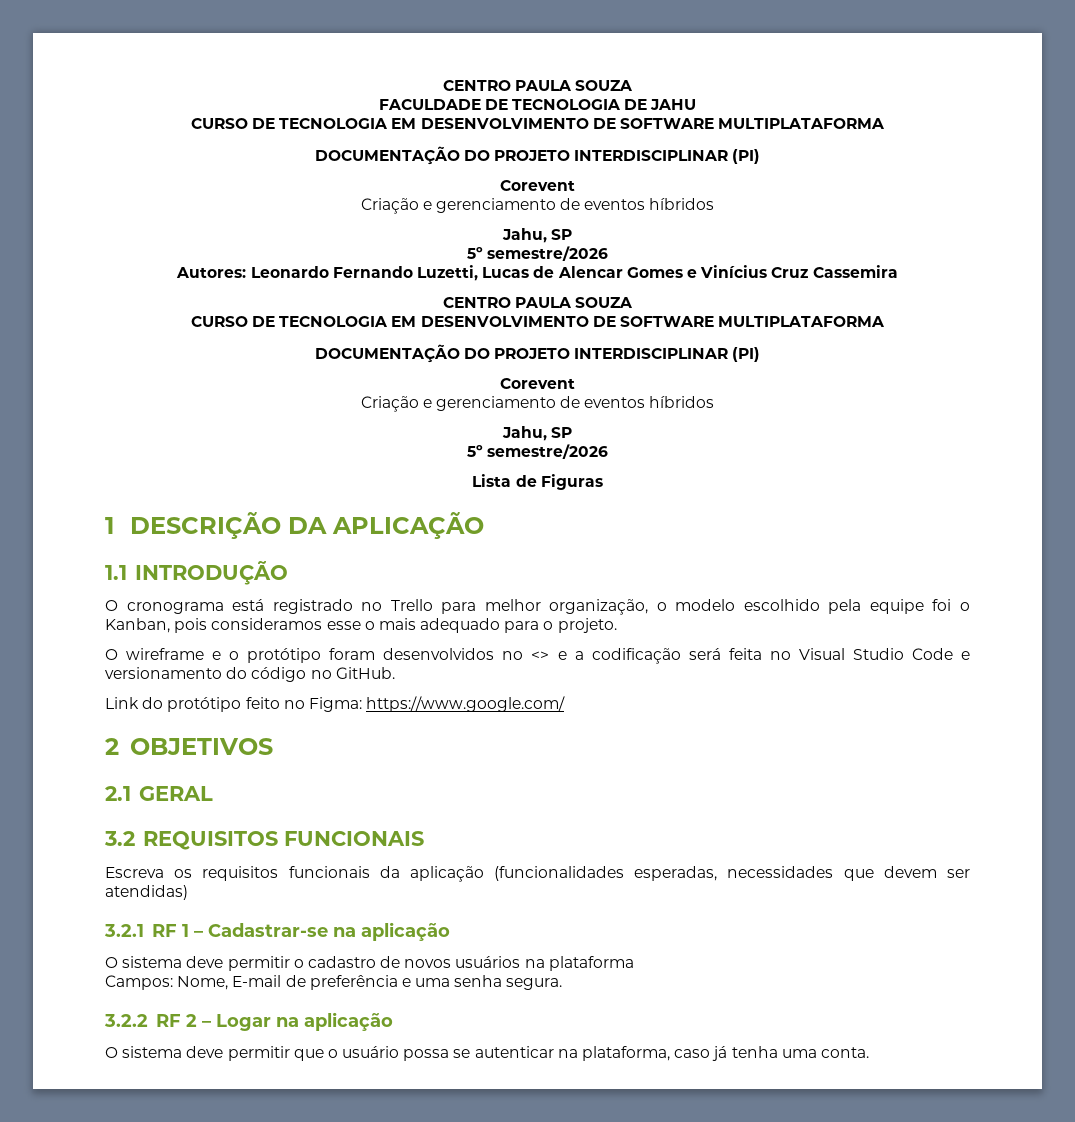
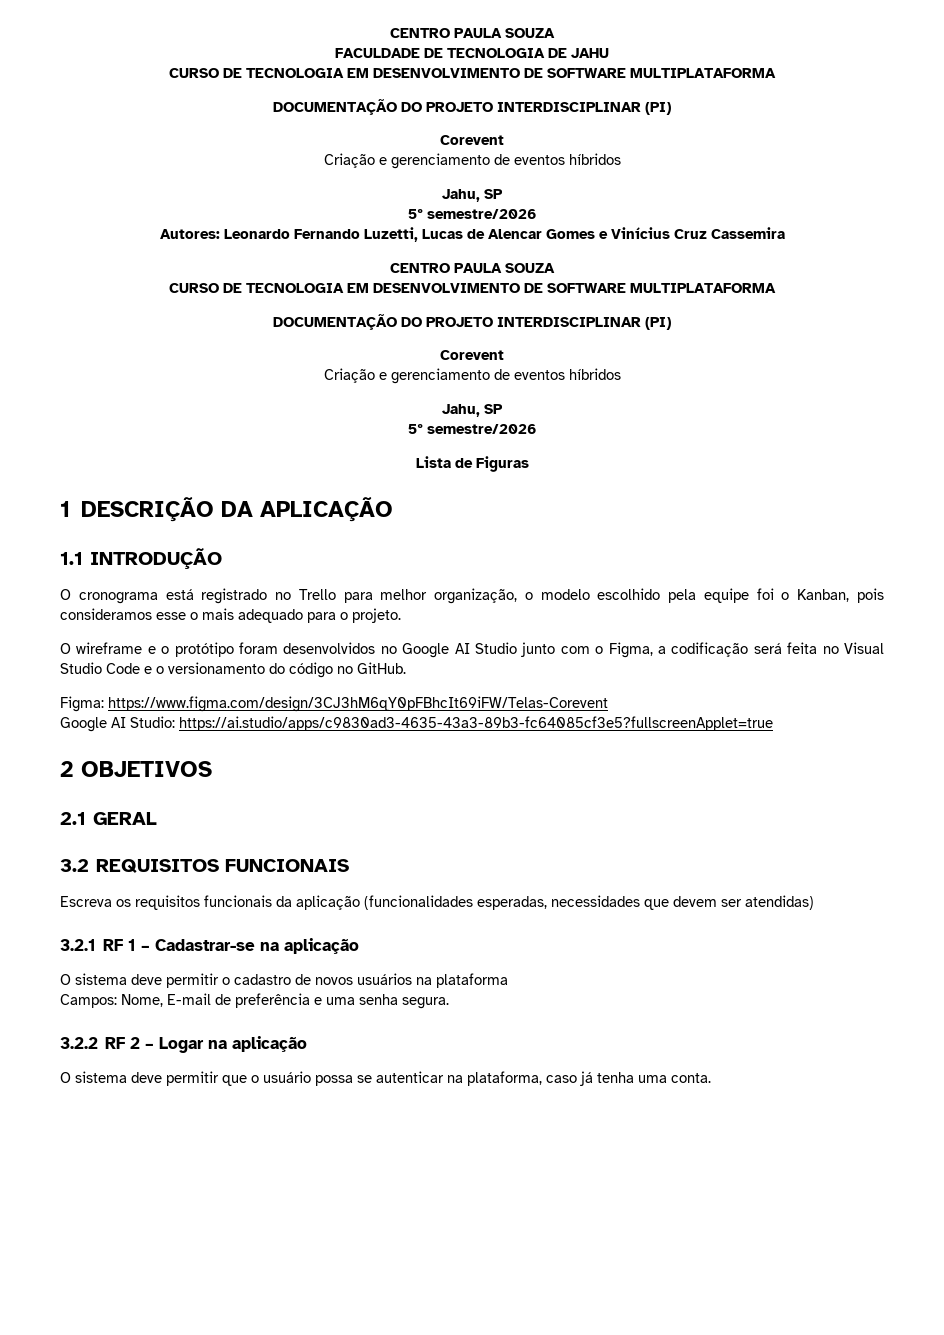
[531,651,567,660] <> e -> [402,642,653,658] Google AI Studio junto com o Figma,
(970, 655) none -> [156,666,164,674] o
[105,696,566,712] Link do protótipo feito no Figma: https://www.google.com/ -> [60,696,608,712] [60,716,773,732] Figma: https://www.figma.com/design/3CJ3hM6qY0pFBhcIt69iFW/Telas-Corevent // Google AI Studio: https://ai.studio/apps/c9830ad3-4635-43a3-89b3-fc64085cf3e5?fullscreenApplet=true

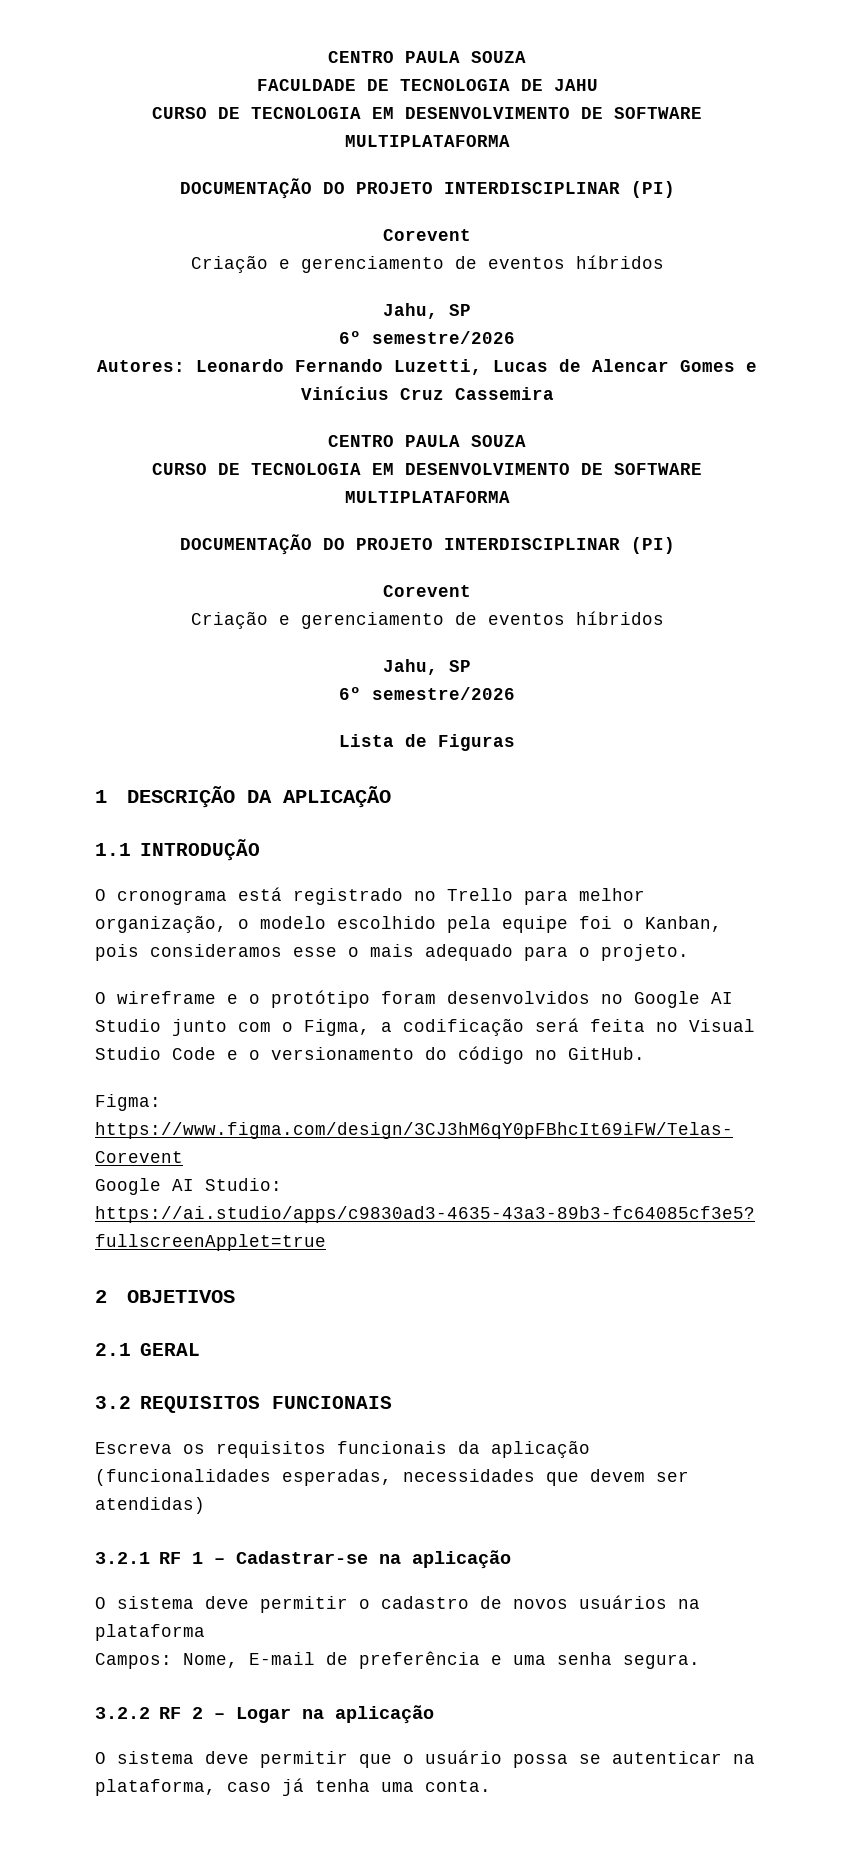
[408,209,423,219] 5º -> [339,331,361,344] 6º
[408,424,423,434] 5º -> [339,687,361,700] 6º

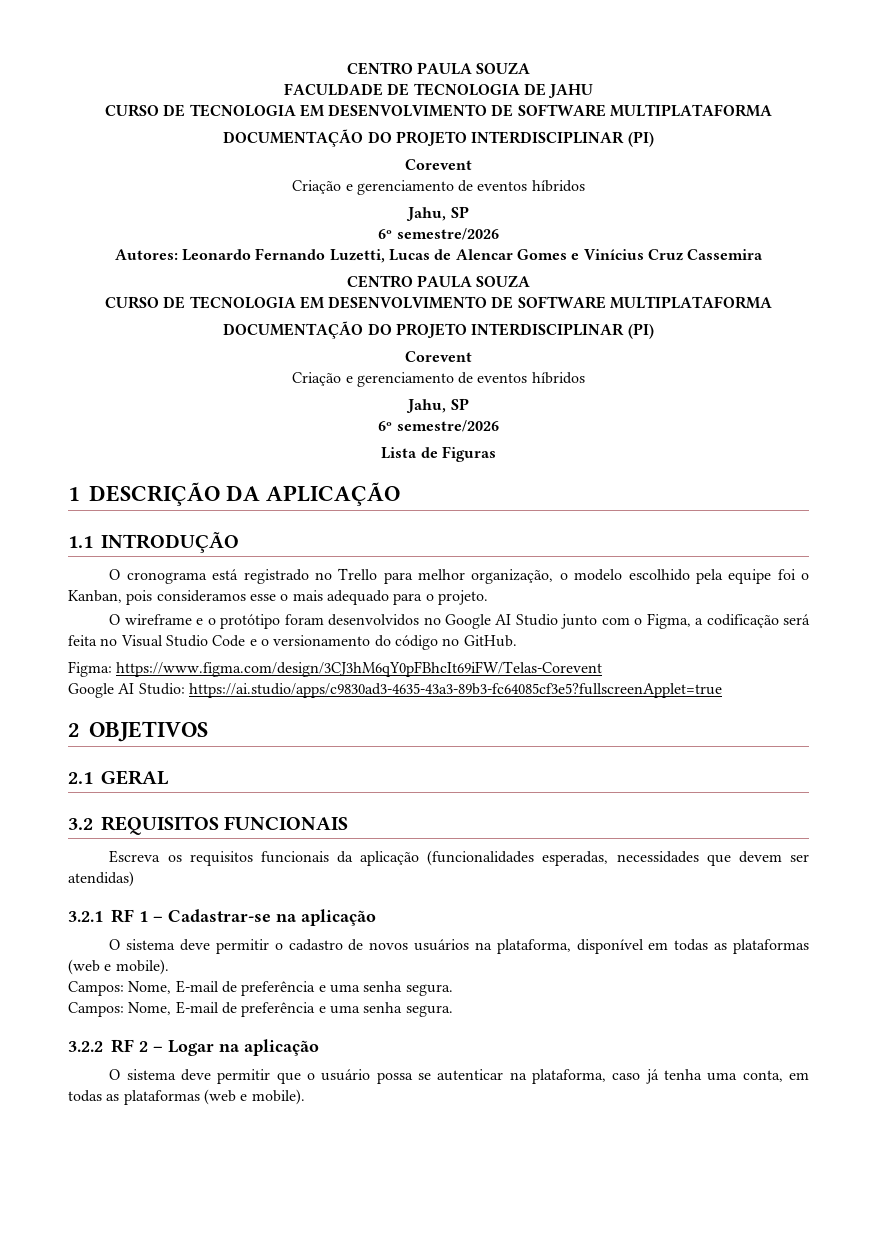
[95,1624,205,1641] plataforma -> [496,939,809,954] [68,959,169,975] [68,980,453,996] plataforma, disponível em todas as plataformas (web e mobile). // Campos: Nome, E-mail de preferência e uma senha segura.
[425,1780,491,1792] conta. -> [742,1070,810,1082] [68,1089,305,1105] conta, em todas as plataformas (web e mobile).

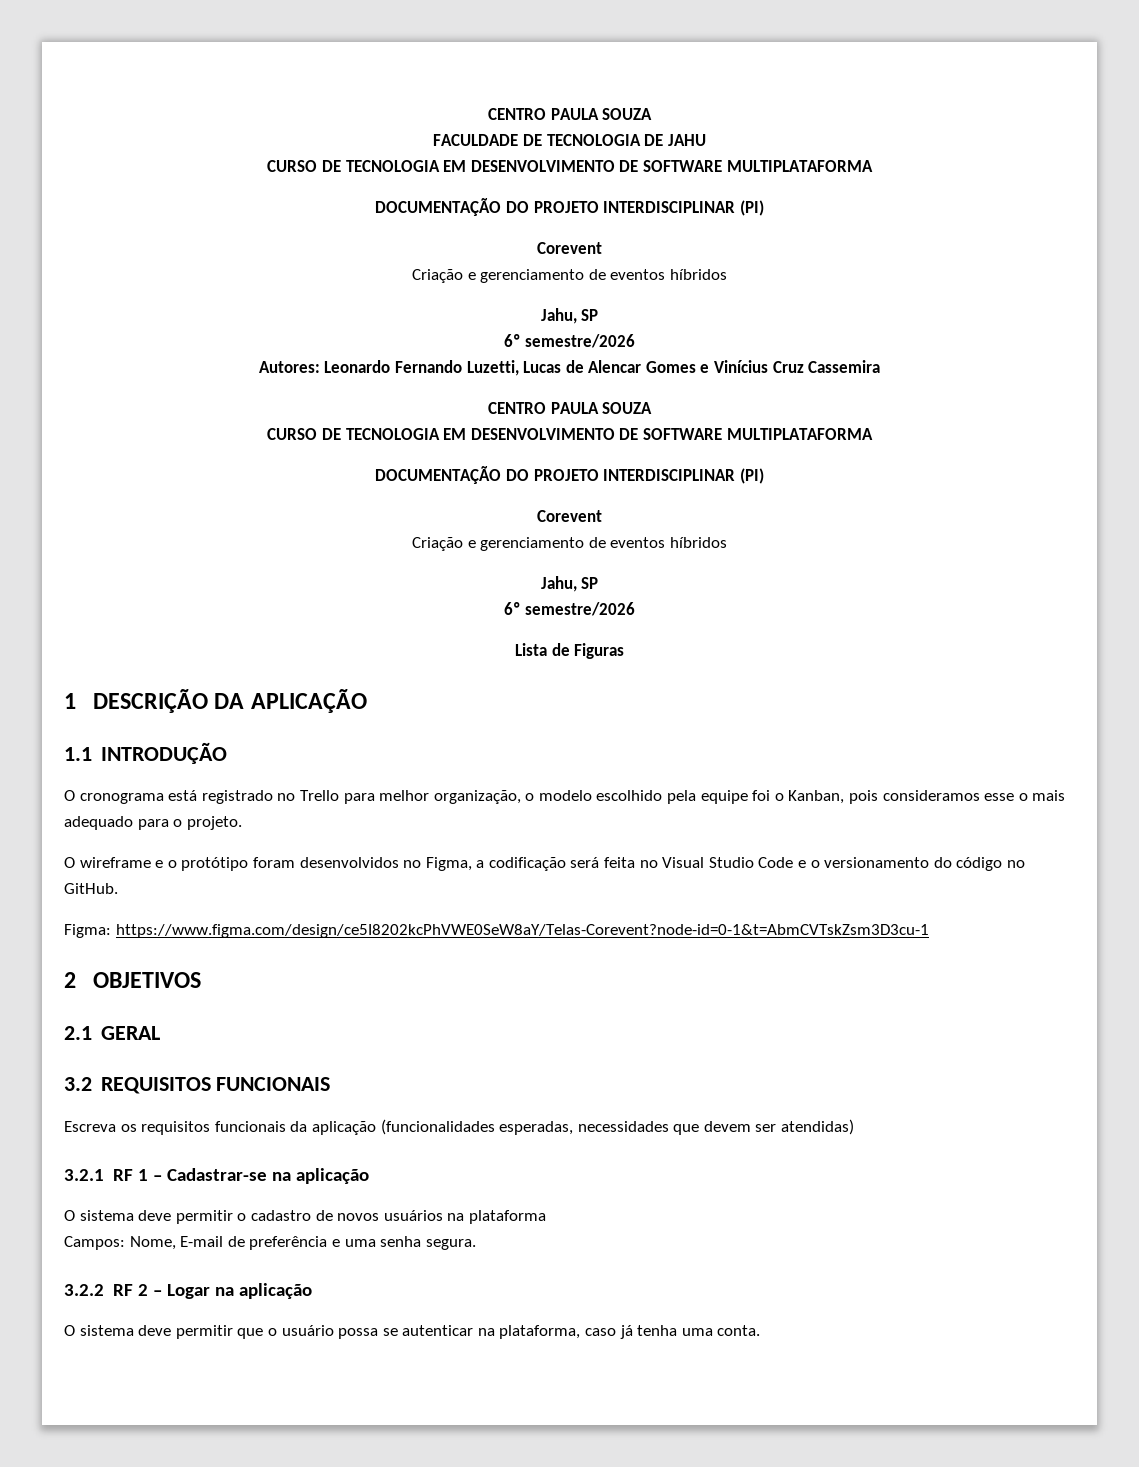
[444,614,643,629] Google AI Studio junto com o -> (422, 864) none
[116,661,603,677] [68,683,722,698] https://www.figma.com/design/3CJ3hM6qY0pFBhcIt69iFW/Telas-Corevent // Google AI Studio: https://ai.studio/apps/c9830ad3-4635-43a3-89b3-fc64085cf3e5?fullscreenApplet=true -> [115,924,929,938] https://www.figma.com/design/ce5I8202kcPhVWE0SeW8aY/Telas-Corevent?node-id=0-1&t=AbmCVTskZsm3D3cu-1
[496,939,809,954] [68,959,169,975] [68,980,453,996] plataforma, disponível em todas as plataformas (web e mobile). // Campos: Nome, E-mail de preferência e uma senha segura. -> [468,1210,546,1224] plataforma
[742,1070,810,1082] [68,1089,305,1105] conta, em todas as plataformas (web e mobile). -> [717,1325,761,1336] conta.

